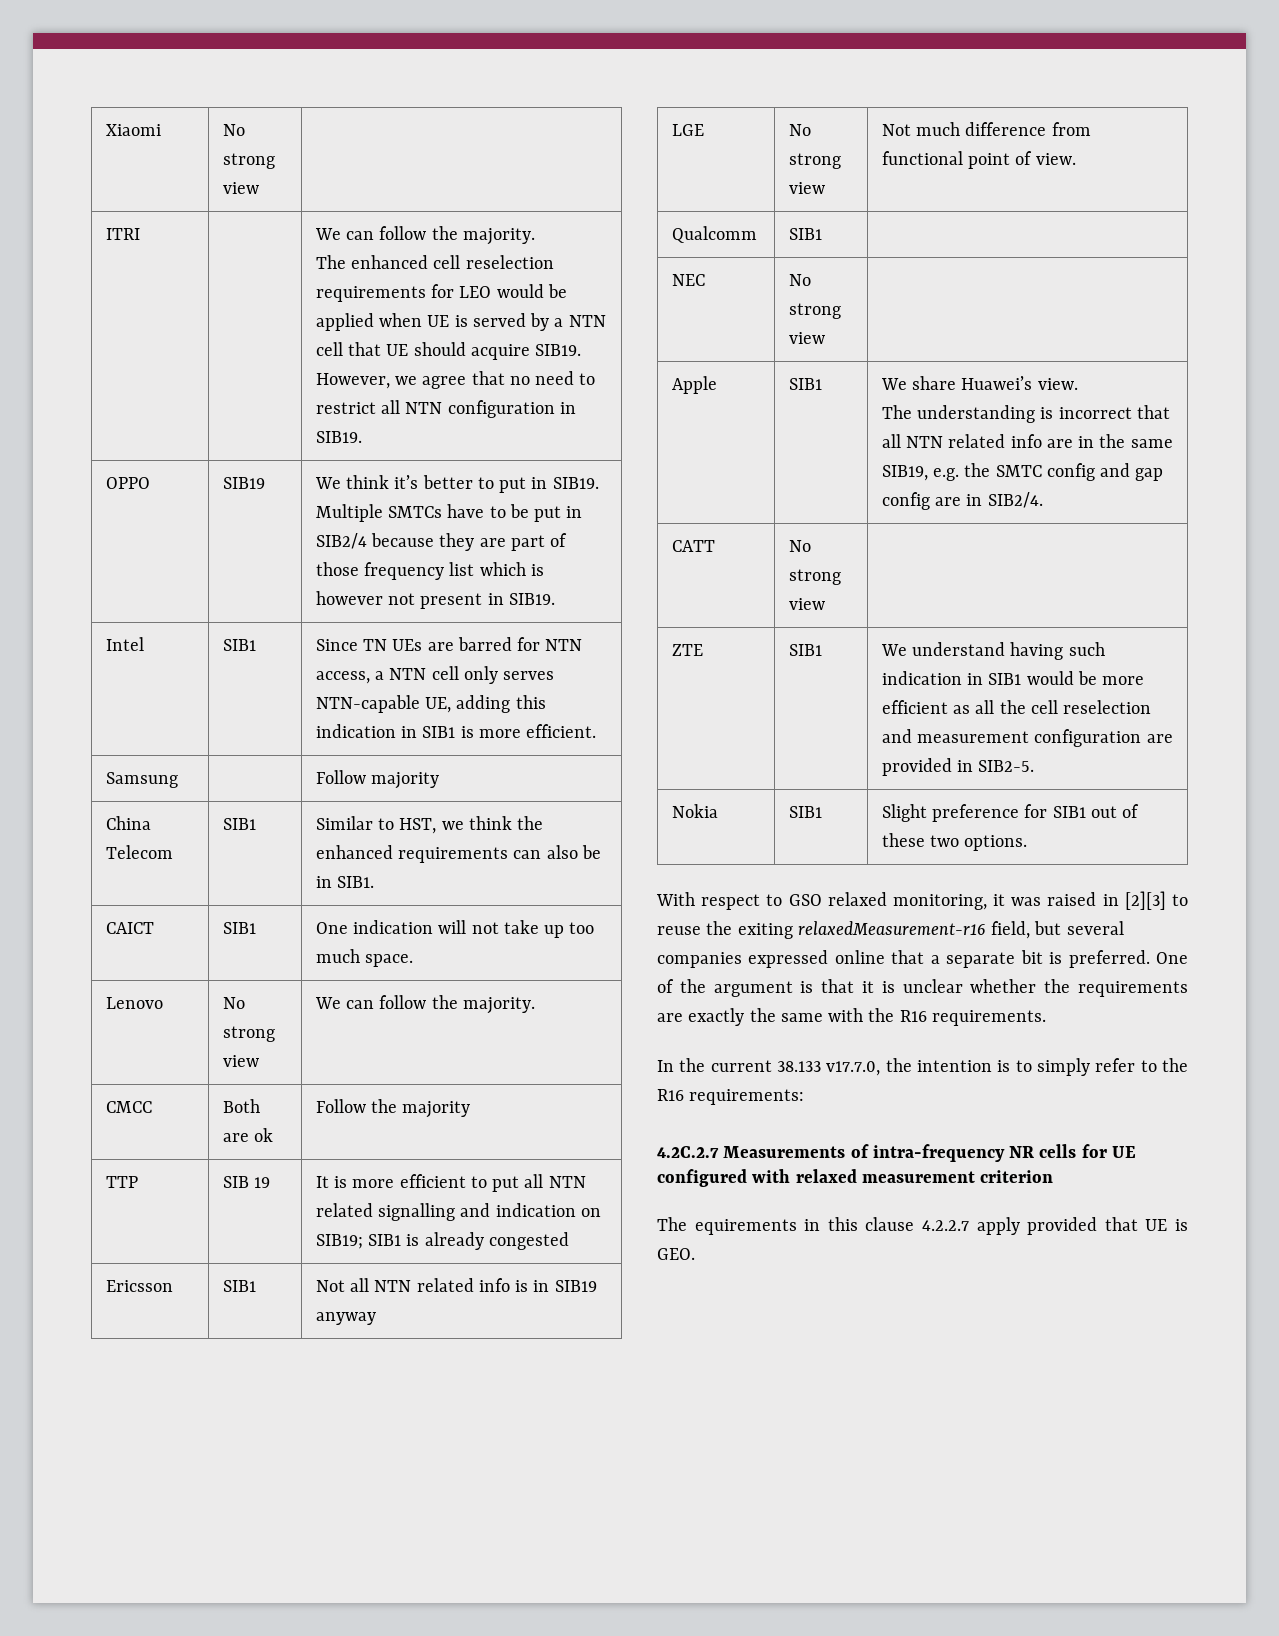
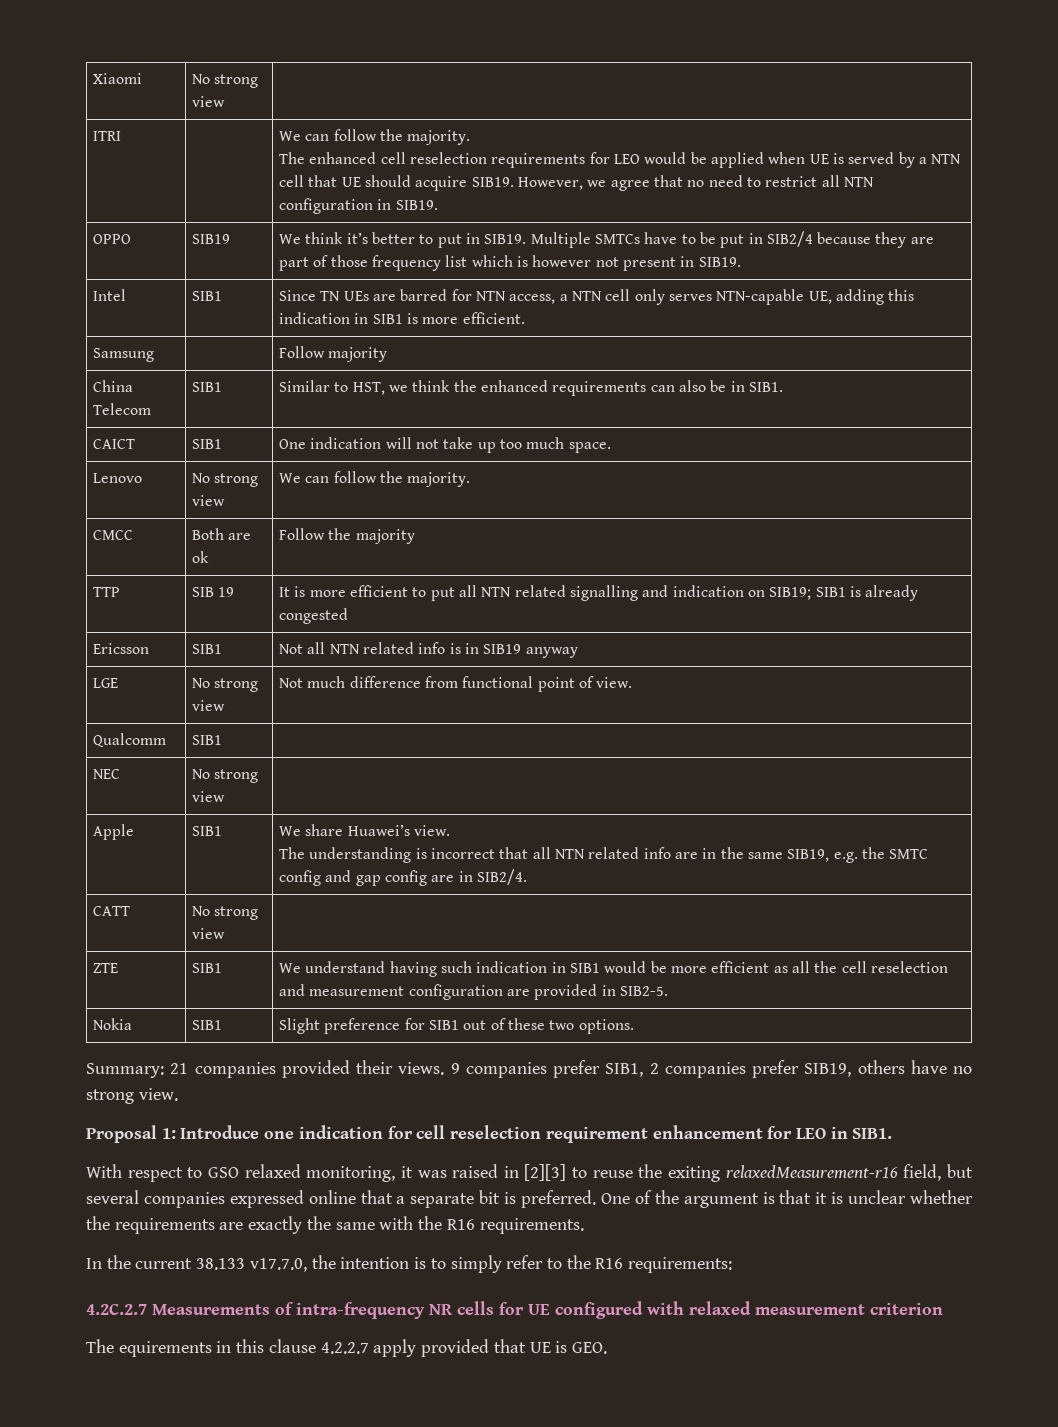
(1028, 843) none -> [86,1060,972,1078] [86,1088,178,1104] [86,1125,893,1143] // Summary: 21 companies provided their views. 9 companies prefer SIB1, 2 companies prefer SIB19, others have no strong view. // Proposal 1: Introduce one indication for cell reselection requirement enhancement for LEO in SIB1.

